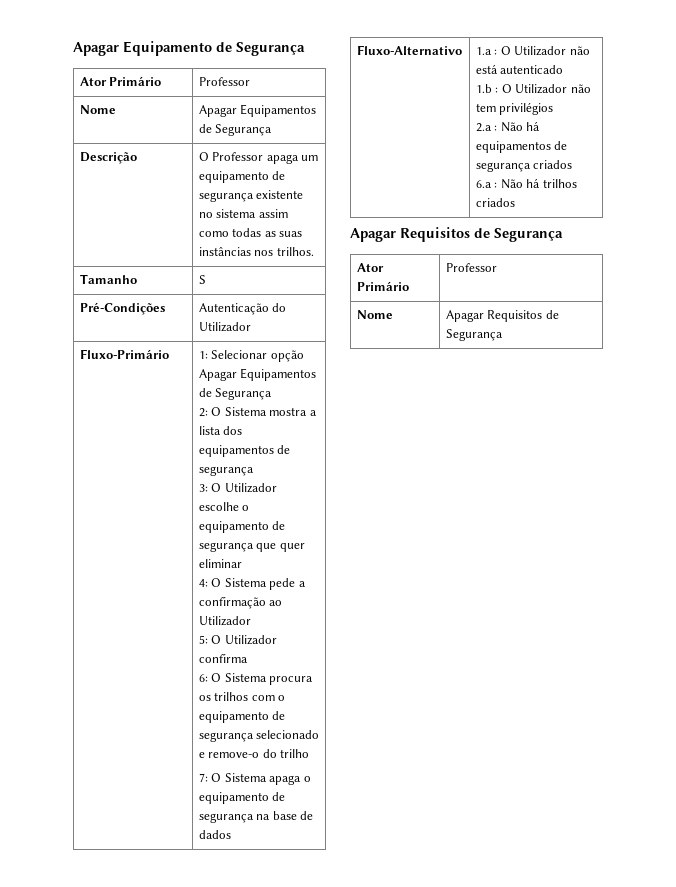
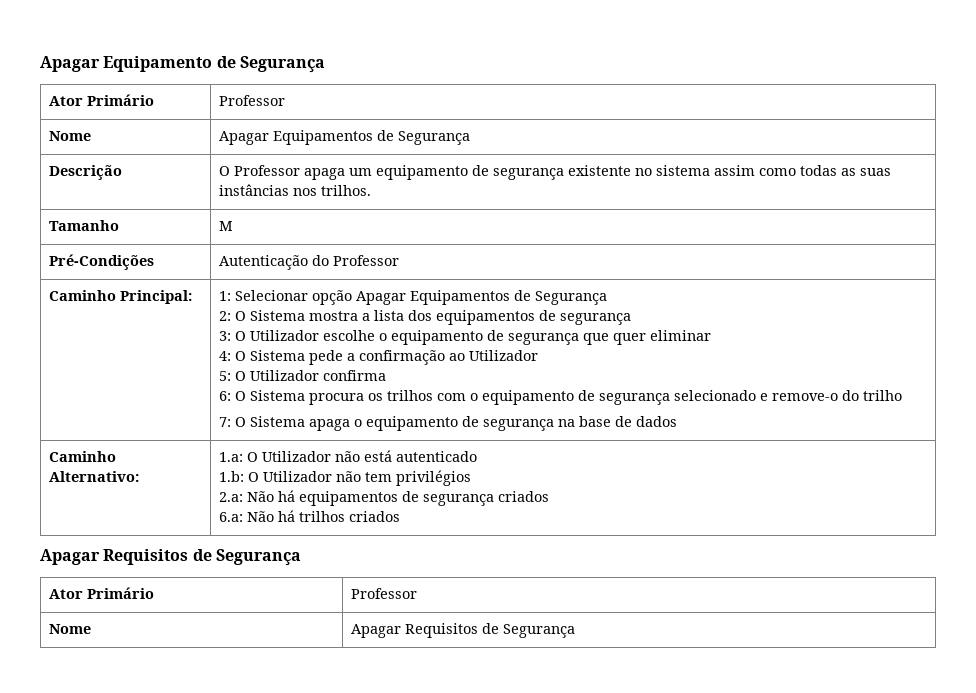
[198,275,206,284] S -> [219,221,234,231] M
[198,322,251,332] [79,349,169,359] Utilizador // Fluxo-Primário -> [333,255,400,266] [49,290,193,304] Professor // Caminho Principal:
[356,45,462,55] [475,47,498,55] Fluxo-Alternativo | 1.a : -> [49,451,117,462] [49,471,140,482] [219,452,244,462] Caminho Alternativo: | 1.a:
[475,84,499,93] 1.b : -> [219,471,245,482] 1.b:
[475,123,498,132] 2.a : -> [219,492,244,502] 2.a:
[475,180,498,188] 6.a : -> [219,512,244,522] 6.a:

